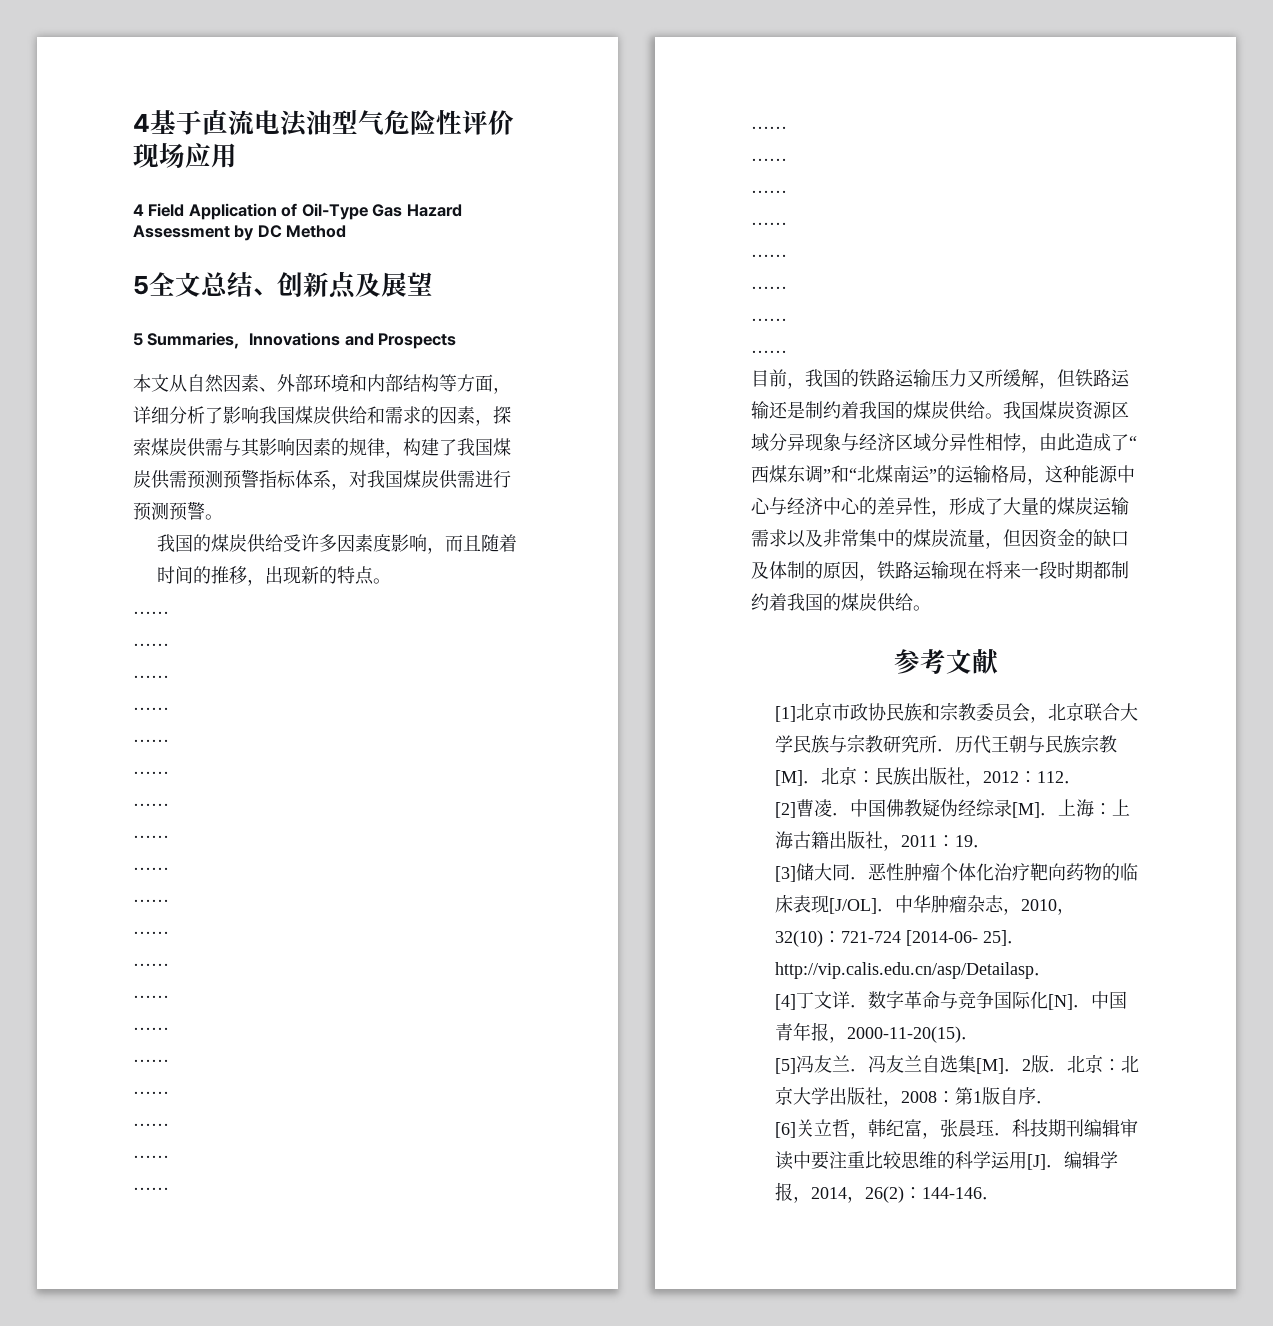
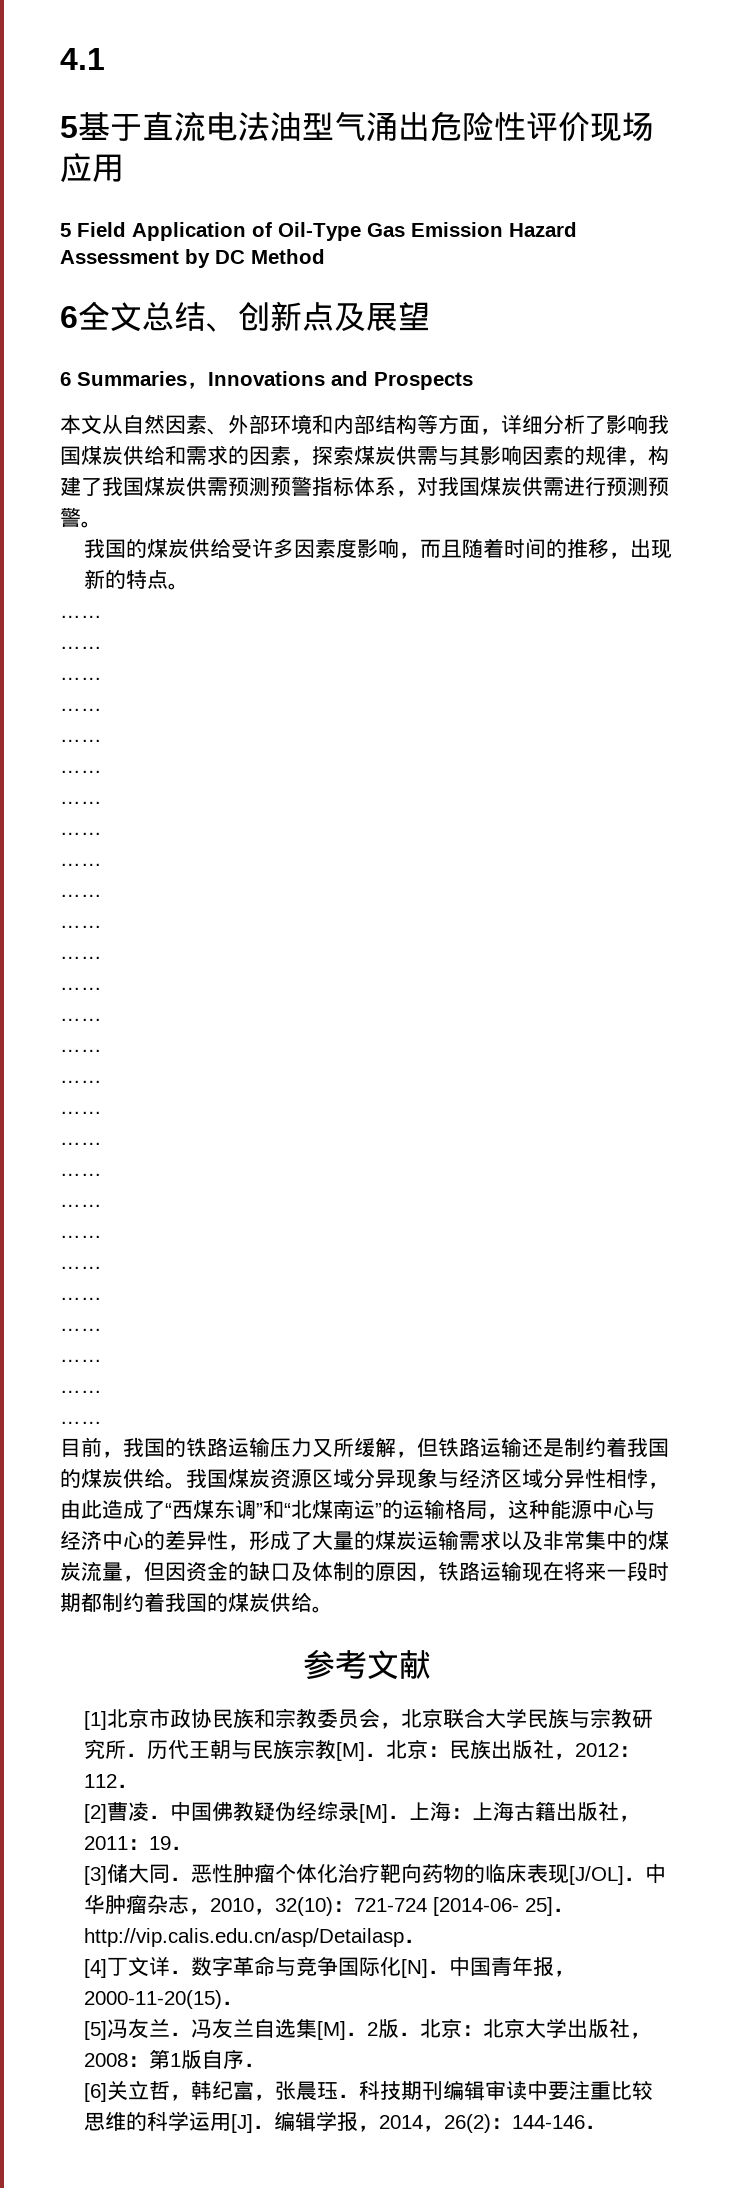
[133,113,150,132] 4 -> [60,48,105,70] [60,116,78,138] 4.1 // 5
(384, 122) none -> [366,112,430,141] 涌出
[133,204,144,216] 4 -> [60,223,71,237] 5
(403, 210) none -> [411,222,503,237] Emission
[133,275,149,295] 5 -> [60,306,78,328] 6
[133,333,143,346] 5 -> [60,372,71,386] 6

